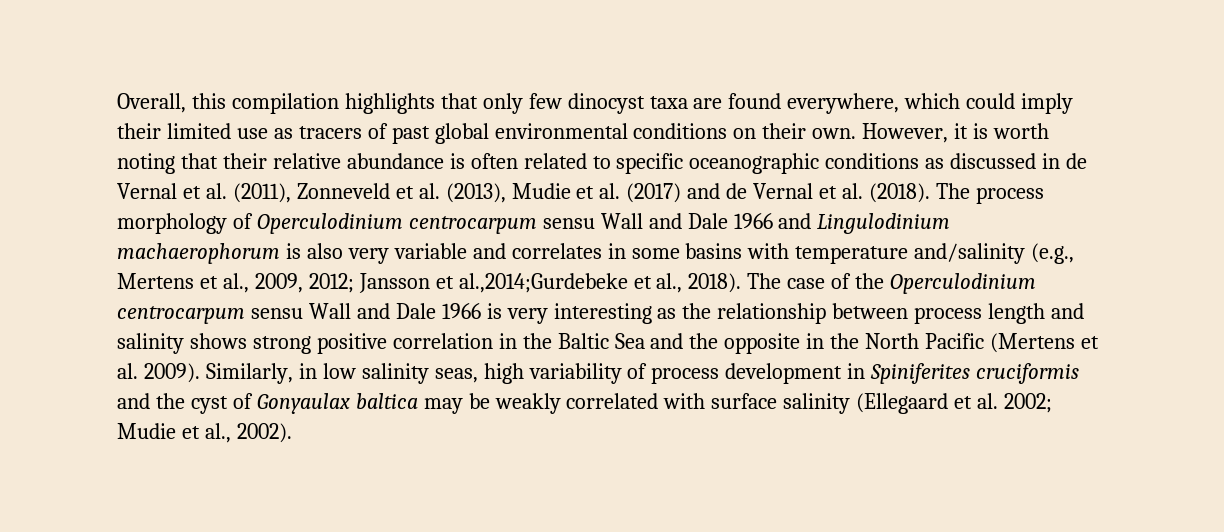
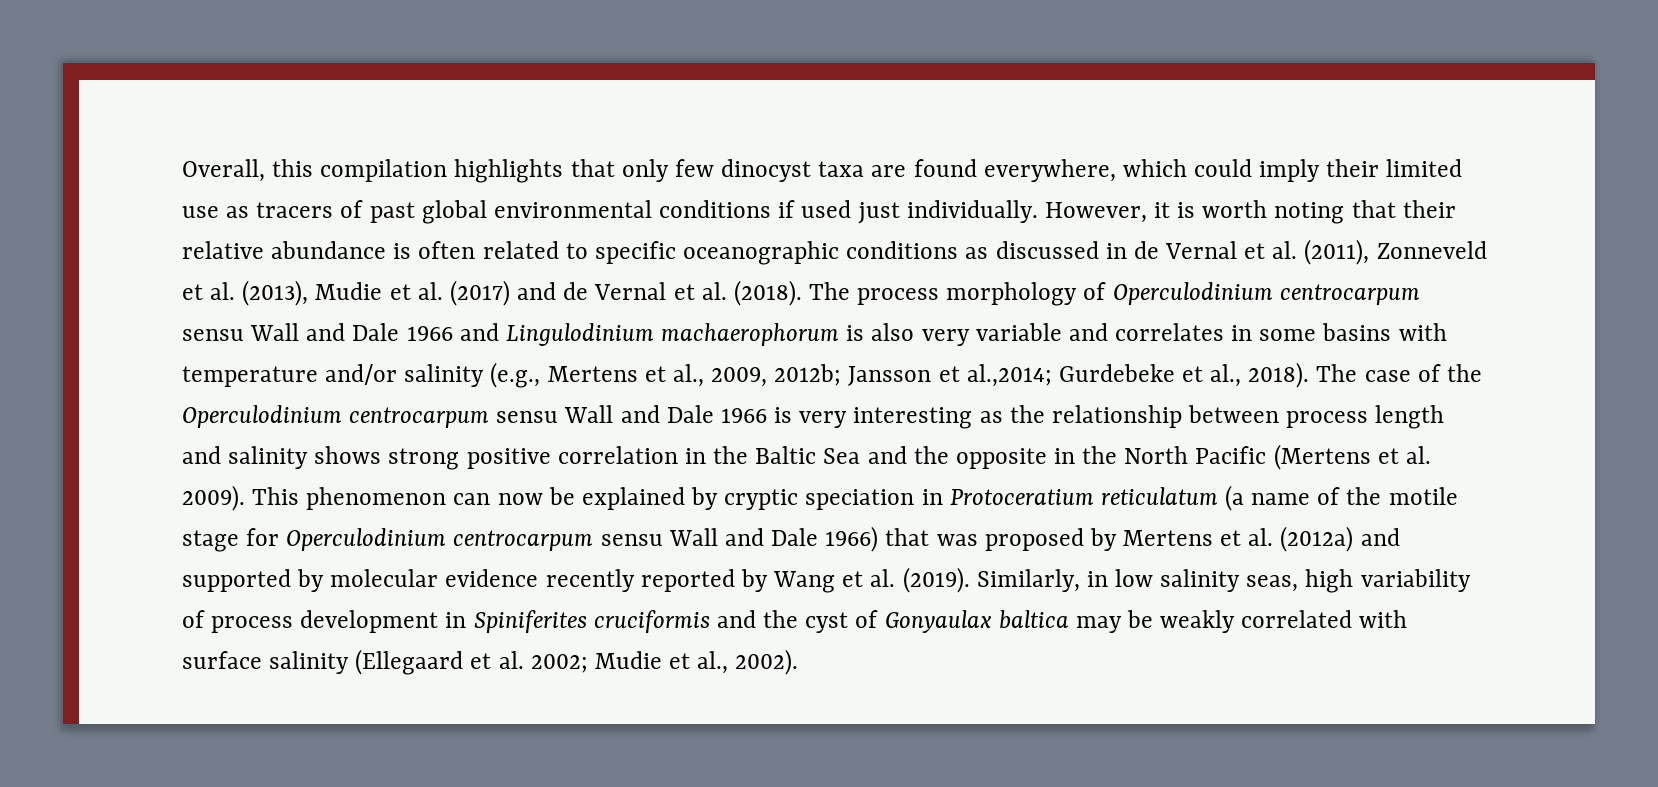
[733,123,857,139] on their own. -> [778,200,1038,224] if used just individually.
[914,243,1026,264] and/salinity -> [325,364,485,387] and/or salinity
[308,273,354,293] 2012; -> [774,364,842,386] 2012b;
[458,273,628,293] al.,2014;Gurdebeke -> [966,364,1175,387] al.,2014; Gurdebeke
(200, 373) none -> [252,485,1458,511] [182,526,1400,552] [182,567,970,593] This phenomenon can now be explained by cryptic speciation in Protoceratium reticulatum (a name of the motile stage for Operculodinium centrocarpum sensu Wall and Dale 1966) that was proposed by Mertens et al. (2012a) and supported by molecular evidence recently reported by Wang et al. (2019).

